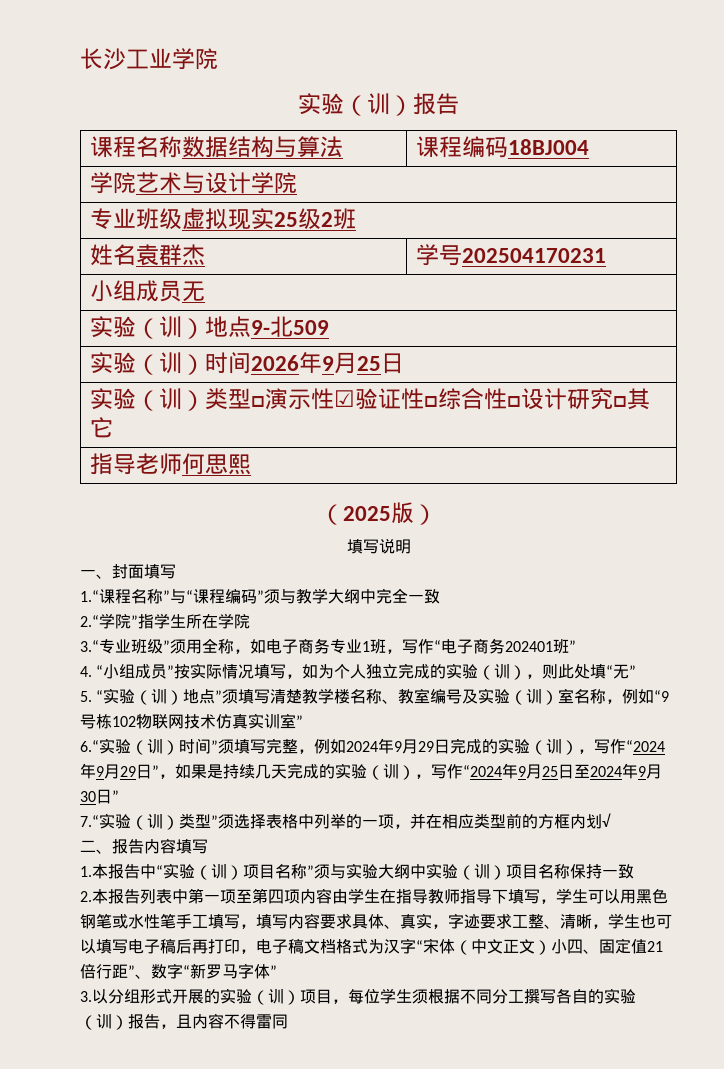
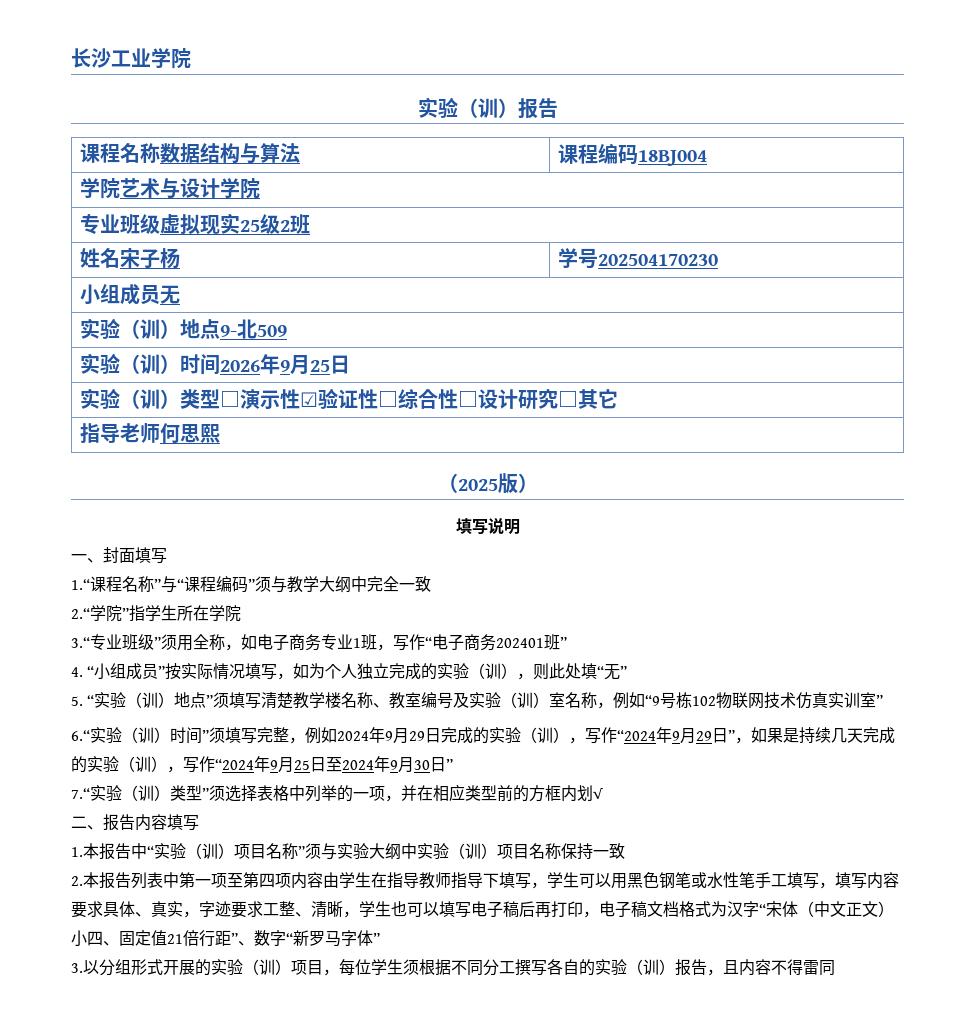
[136,244,206,266] 袁群杰 -> [120,248,181,269] 宋子杨
[462,248,607,263] 202504170231 -> [598,254,719,266] 202504170230

